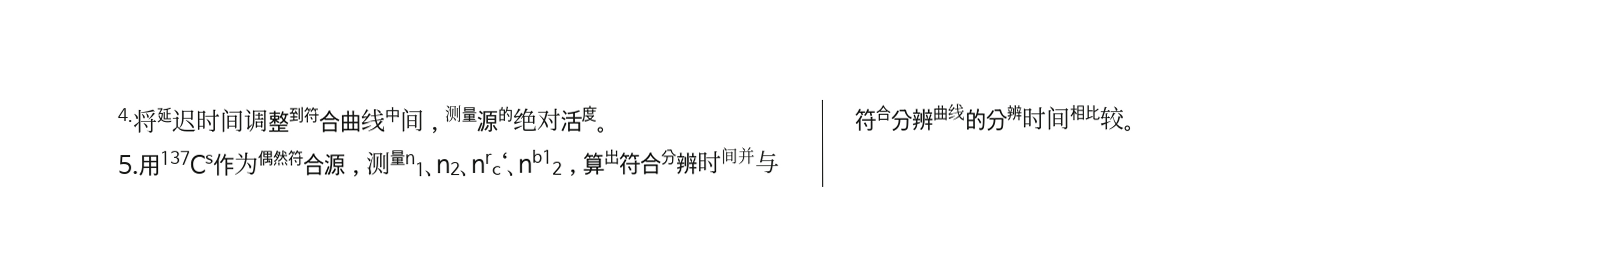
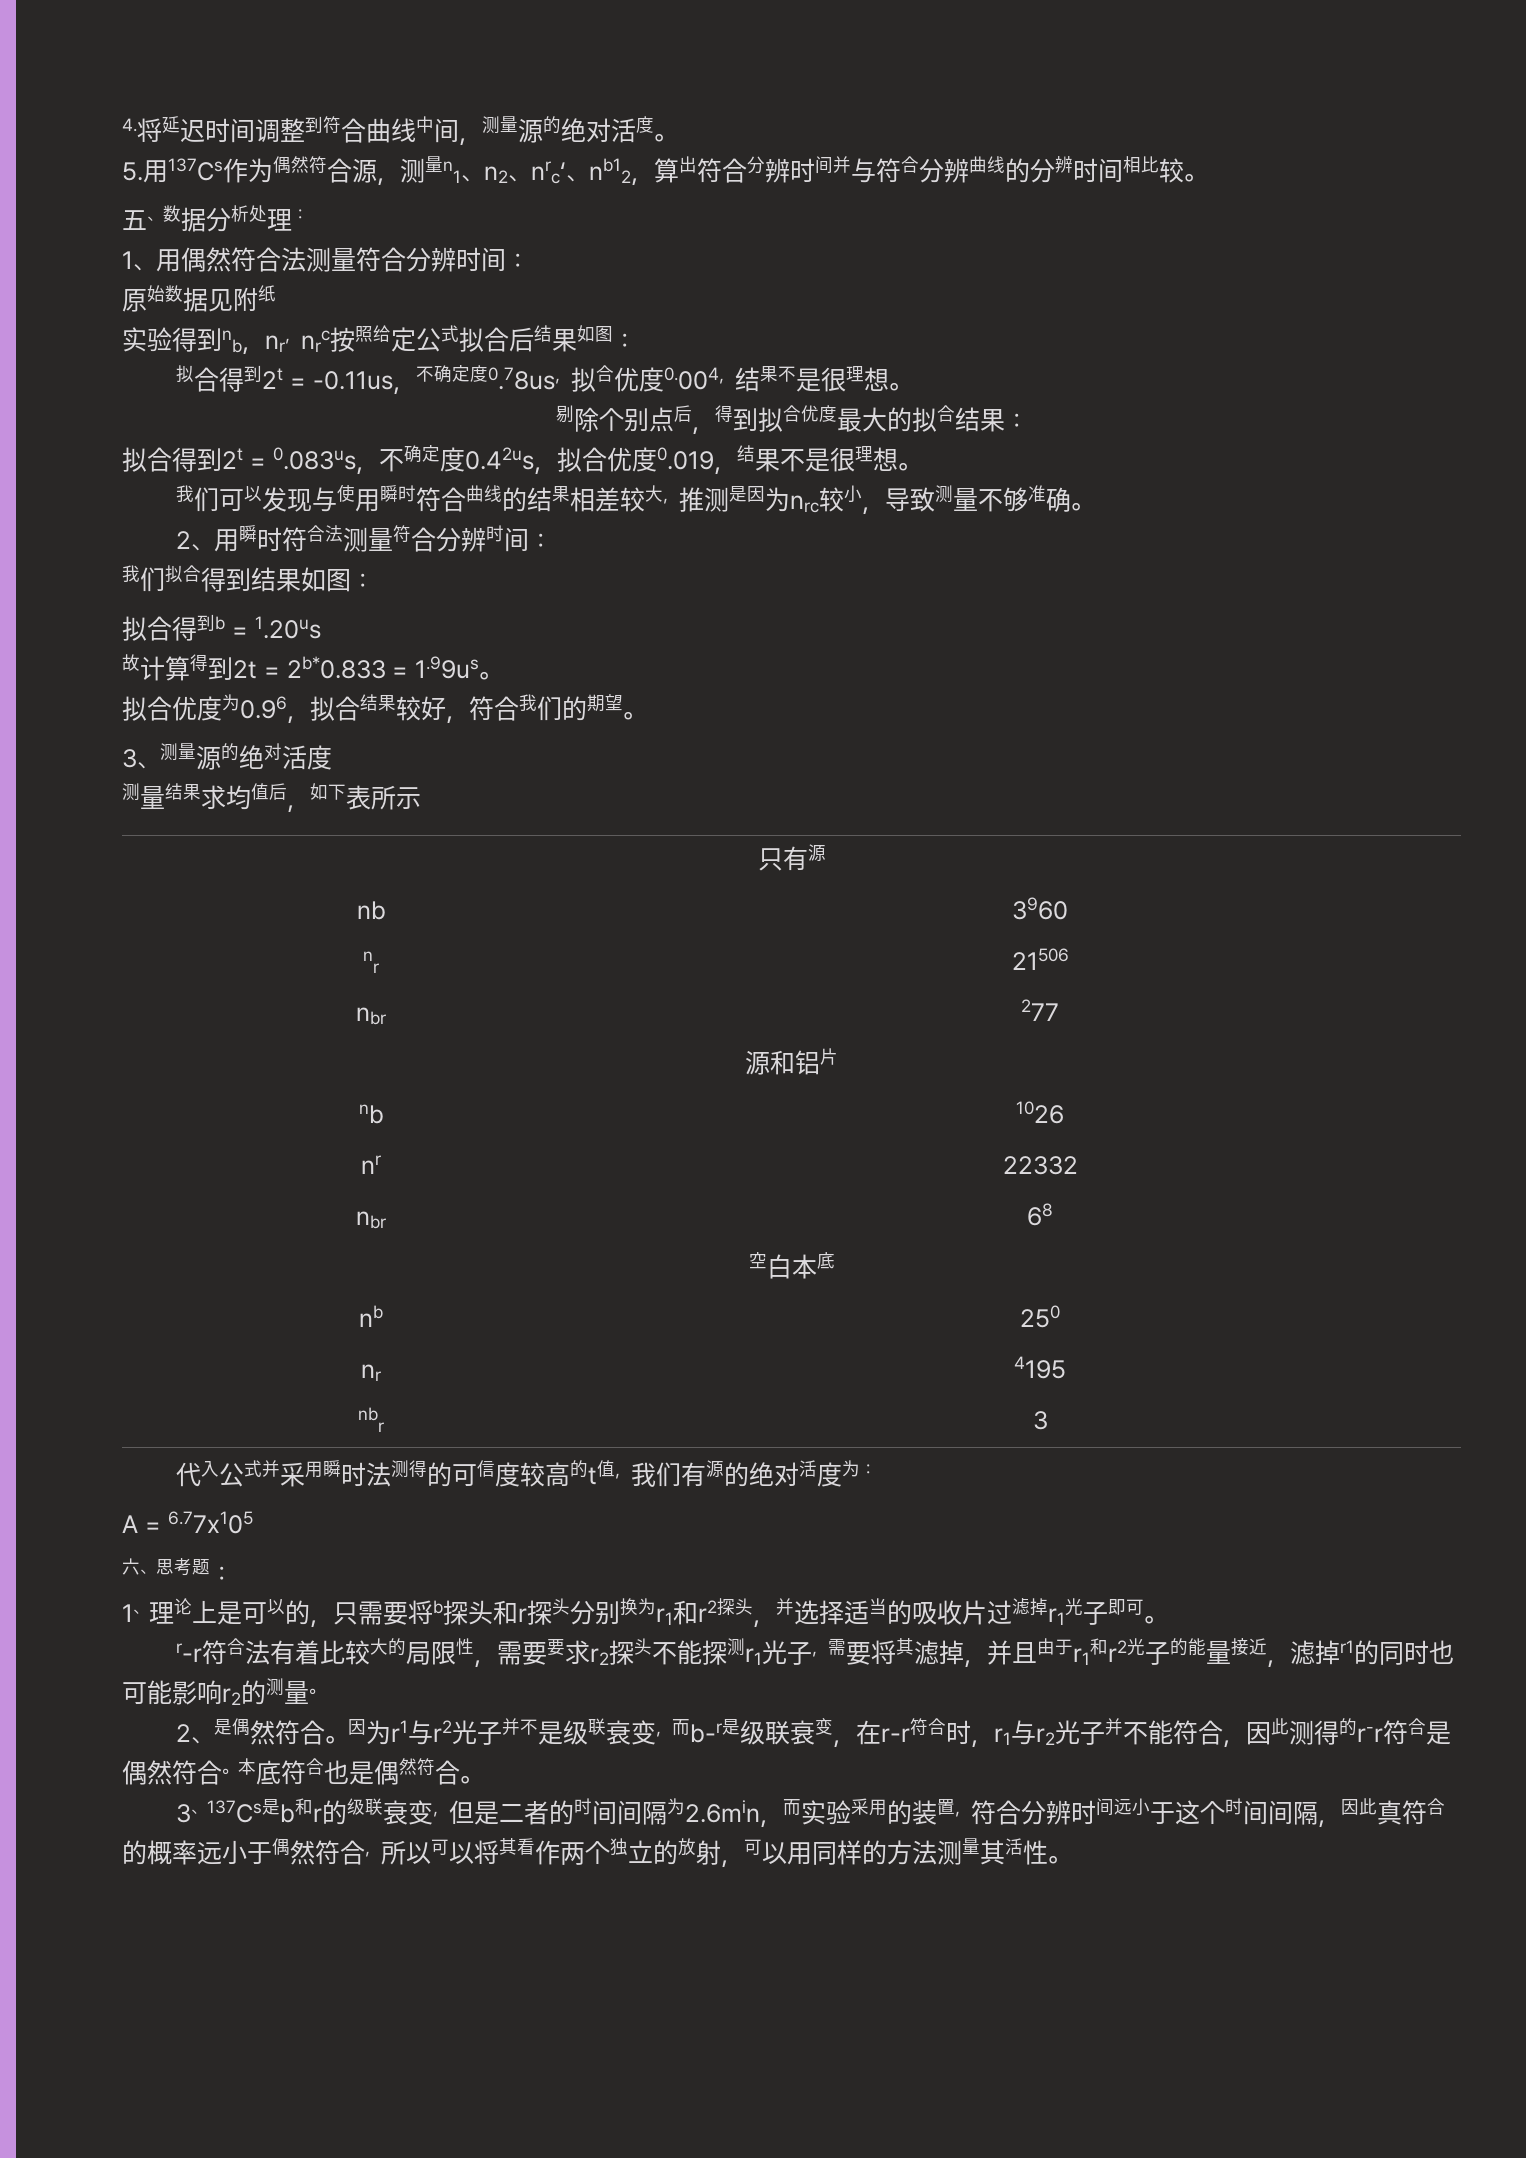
(1136, 128) none -> [122,205,308,232] [122,247,529,272] [122,285,276,312] [122,325,636,355] [176,365,416,395] [415,365,912,392] [555,405,692,432] [691,427,715,435] [714,405,1028,432] [122,445,737,475] [736,445,921,472] [176,484,863,513] [862,485,1095,515] [176,525,553,552] [122,565,374,592] [122,614,321,641] [122,654,502,681] [122,694,623,724] [623,711,646,720] [122,749,160,769] [160,743,332,770] [122,783,287,810] [287,805,310,813] [310,783,421,810] [757,844,826,871] [356,901,386,920] [1012,897,1068,920] [363,951,379,973] [1011,948,1069,970] [356,1007,386,1025] [1021,999,1059,1021] [745,1048,838,1075] [358,1104,384,1124] [1016,1101,1064,1124] [361,1155,381,1174] [1002,1156,1078,1175] [356,1211,386,1229] [1027,1203,1053,1226] [748,1252,835,1279] [359,1305,383,1327] [1020,1305,1060,1328] [361,1364,381,1381] [1014,1356,1066,1379] [358,1407,384,1432] [1032,1411,1048,1430] [176,1460,877,1487] [122,1511,253,1534] [122,1558,233,1582] [122,1598,753,1628] [753,1620,776,1628] [776,1598,1144,1625] [1144,1615,1167,1624] [176,1638,475,1665] [474,1638,1268,1668] [1267,1640,1455,1668] [122,1678,325,1705] [176,1724,215,1744] [214,1718,349,1745] [348,1718,834,1745] [833,1718,1452,1748] [122,1758,483,1785] [176,1798,784,1828] [783,1798,1342,1828] [1341,1798,1446,1825] [122,1838,744,1868] [744,1838,1071,1865] // 五、数据分析处理： // 1、用偶然符合法测量符合分辨时间： // 原始数据见附纸 // 实验得到nb，nr，nrc按照给定公式拟合后结果如图： // 拟合得到2t = -0.11us，不确定度0.78us，拟合优度0.004，结果不是很理想。 // 剔除个别点后，得到拟合优度最大的拟合结果： // 拟合得到2t = 0.083us，不确定度0.42us，拟合优度0.019，结果不是很理想。 // 我们可以发现与使用瞬时符合曲线的结果相差较大，推测是因为nrc较小，导致测量不够准确。 // 2、用瞬时符合法测量符合分辨时间： // 我们拟合得到结果如图： // 拟合得到b = 1.20us // 故计算得到2t = 2b*0.833 = 1.99us。 // 拟合优度为0.96，拟合结果较好，符合我们的期望。 // 3、测量源的绝对活度 // 测量结果求均值后，如下表所示 // 只有源 // nb | 3960 // nr | 21506 // nbr | 277 // 源和铝片 // nb | 1026 // nr | 22332 // nbr | 68 // 空白本底 // nb | 250 // nr | 4195 // nbr | 3 // 代入公式并采用瞬时法测得的可信度较高的t值，我们有源的绝对活度为： // A = 6.77x105 // 六、思考题： // 1、理论上是可以的，只需要将b探头和r探头分别换为r1和r2探头，并选择适当的吸收片过滤掉r1光子即可。 // r-r符合法有着比较大的局限性，需要要求r2探头不能探测r1光子，需要将其滤掉，并且由于r1和r2光子的能量接近，滤掉r1的同时也可能影响r2的测量。 // 2、是偶然符合。因为r1与r2光子并不是级联衰变，而b-r是级联衰变，在r-r符合时，r1与r2光子并不能符合，因此测得的r-r符合是偶然符合。本底符合也是偶然符合。 // 3、137Cs是b和r的级联衰变，但是二者的时间间隔为2.6min，而实验采用的装置，符合分辨时间远小于这个时间间隔，因此真符合的概率远小于偶然符合，所以可以将其看作两个独立的放射，可以用同样的方法测量其活性。

